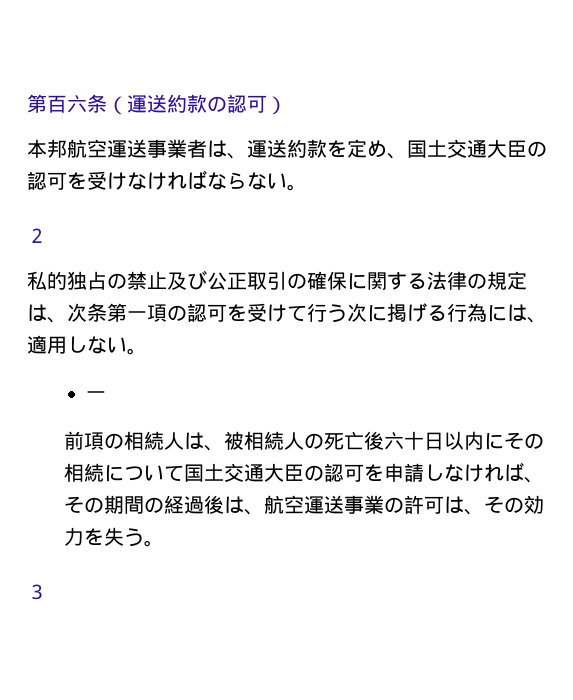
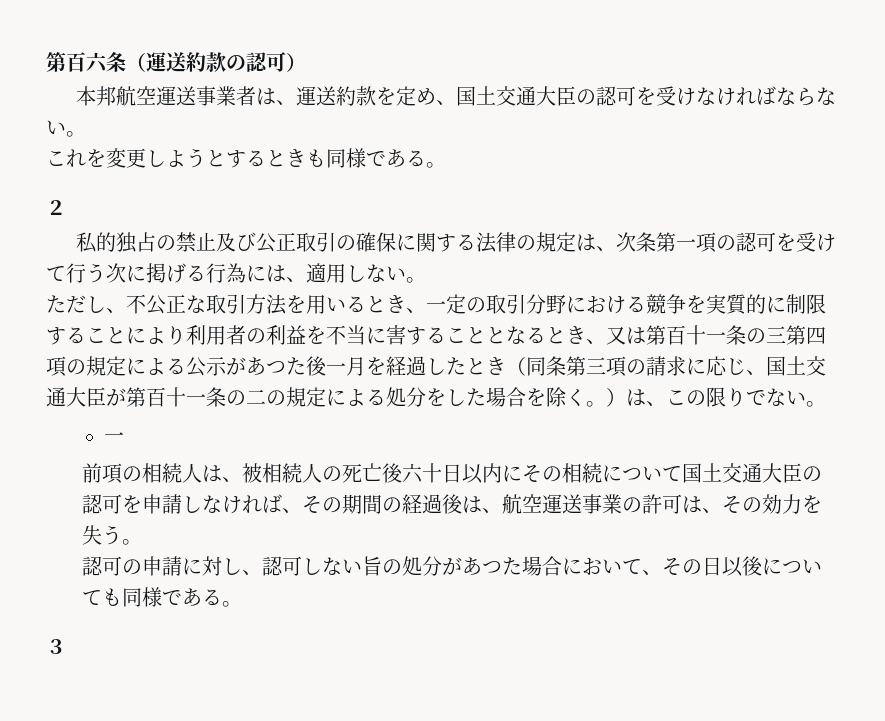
(307, 187) none -> [46,148,446,168] // これを変更しようとするときも同様である。
(147, 351) none -> [46,294,826,315] [46,325,826,345] [46,356,826,377] [46,387,826,407] // ただし、不公正な取引方法を用いるとき、一定の取引分野における競争を実質的に制限することにより利用者の利益を不当に害することとなるとき、又は第百十一条の三第四項の規定による公示があつた後一月を経過したとき（同条第三項の請求に応じ、国土交通大臣が第百十一条の二の規定による処分をした場合を除く。）は、この限りでない。
(164, 543) none -> [82,556,823,577] [82,587,243,607] // 認可の申請に対し、認可しない旨の処分があつた場合において、その日以後についても同様である。

